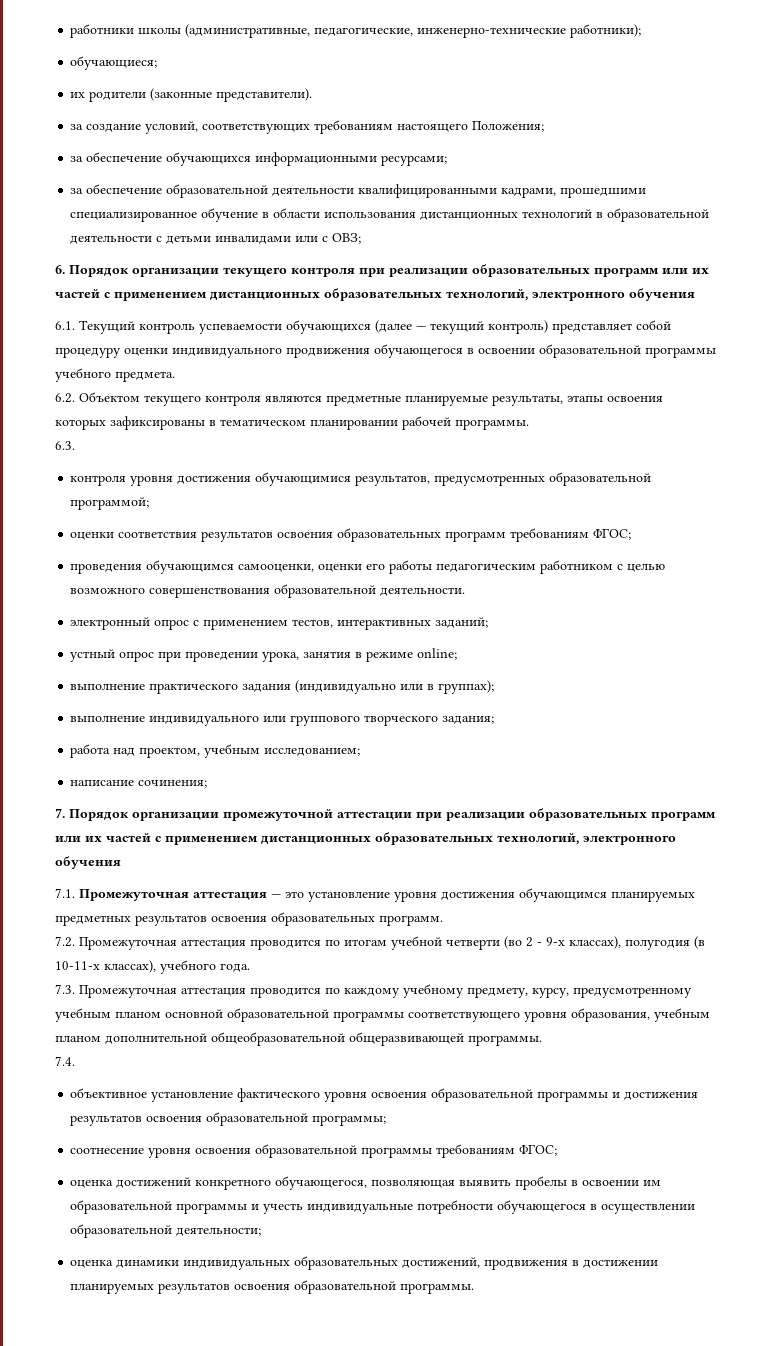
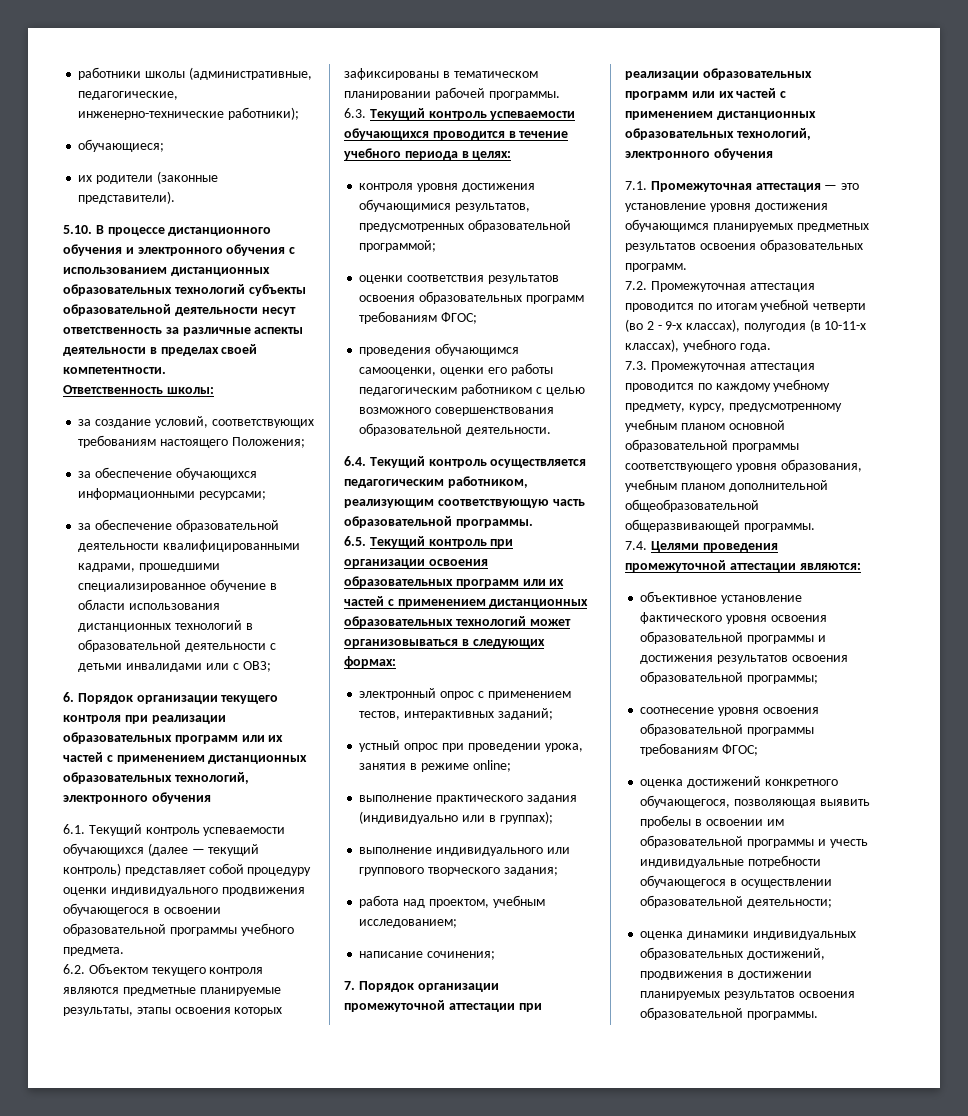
(313, 95) none -> [63,225,272,236] [63,244,296,256] [63,267,270,276] [63,284,306,296] [63,304,296,316] [63,327,304,336] [63,344,258,356] [63,367,166,374] [63,385,214,394] // 5.10. В процессе дистанционного обучения и электронного обучения с использованием дистанционных образовательных технологий субъекты образовательной деятельности несут ответственность за различные аспекты деятельности в пределах своей компетентности. // Ответственность школы:
(75, 445) none -> [369,108,576,120] [344,128,569,140] [344,148,512,160] Текущий контроль успеваемости обучающихся проводится в течение учебного периода в целях:
(466, 591) none -> [344,456,587,468] [344,476,528,488] [344,499,585,508] [344,516,533,528] [344,536,514,548] [344,559,488,568] [344,576,565,588] [344,596,589,608] [344,616,571,628] [344,639,545,648] [344,656,396,668] // 6.4. Текущий контроль осуществляется педагогическим работником, реализующим соответствующую часть образовательной программы. // 6.5. Текущий контроль при организации освоения образовательных программ или их частей с применением дистанционных образовательных технологий может организовываться в следующих формах:
(75, 1061) none -> [650,541,778,552] [625,560,861,572] Целями проведения промежуточной аттестации являются:

